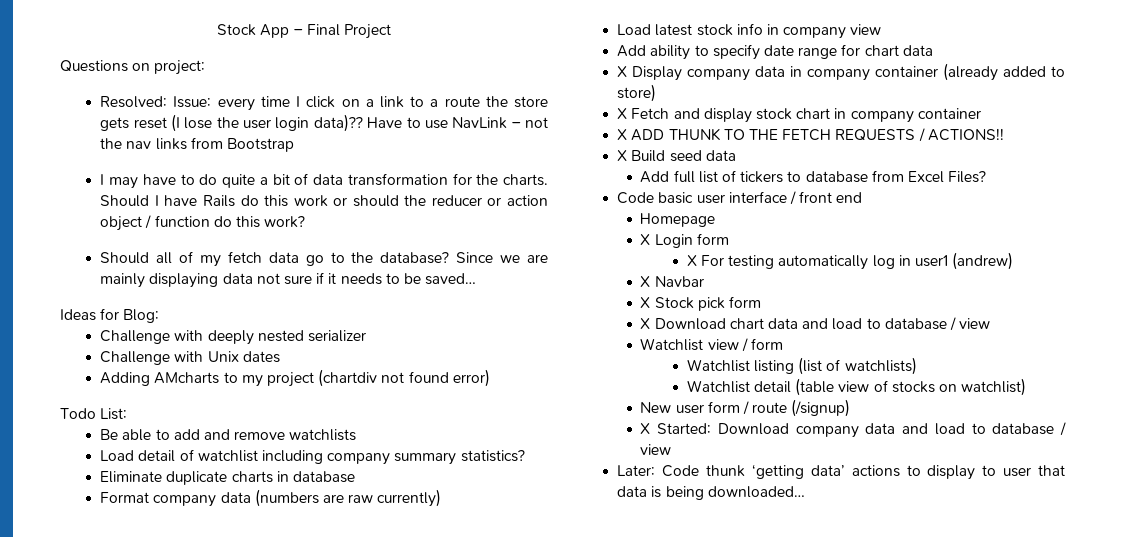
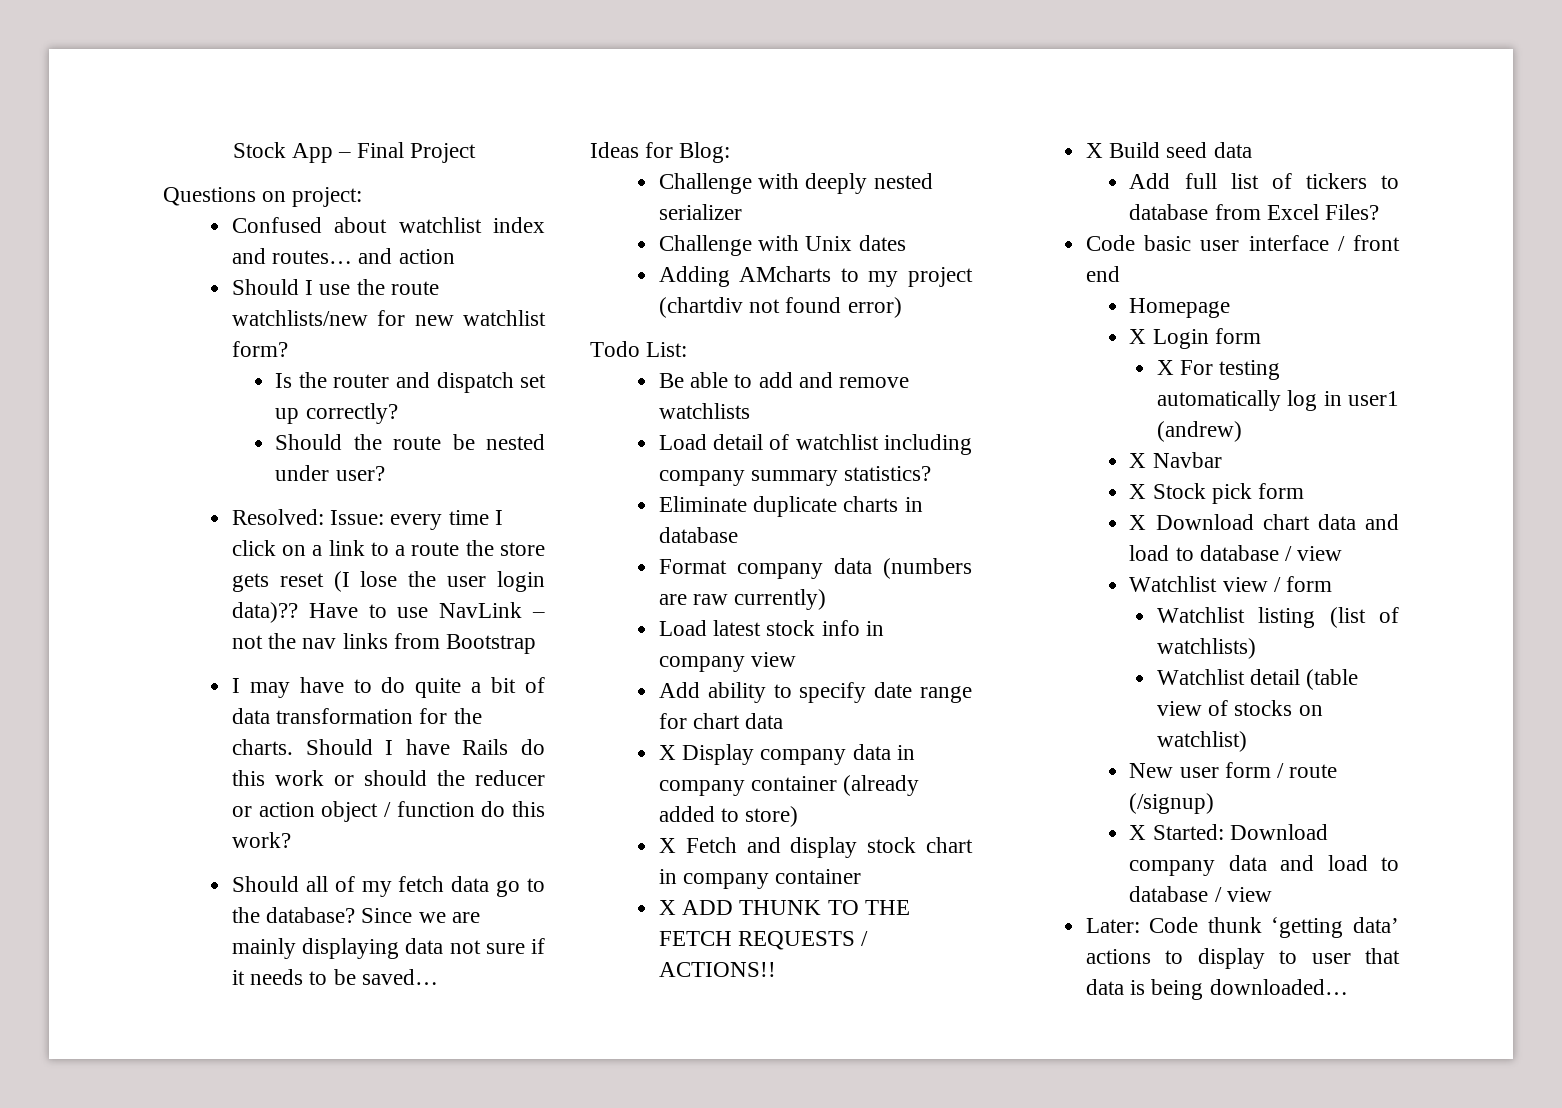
(206, 67) none -> [231,217,545,233] [231,248,455,264] [231,279,439,295] [231,310,546,326] [231,341,288,357] [275,372,546,393] [275,403,398,424] [275,434,545,450] [275,465,385,481] // Confused about watchlist index and routes… and action // Should I use the route watchlists/new for new watchlist form? // Is the router and dispatch set up correctly? // Should the route be nested under user?

